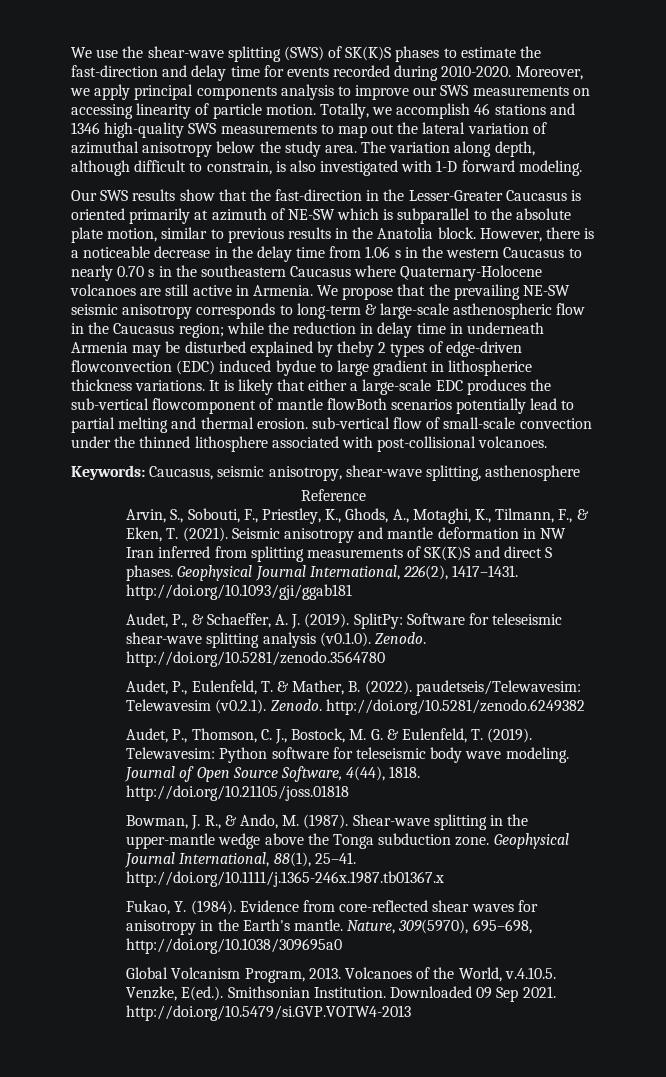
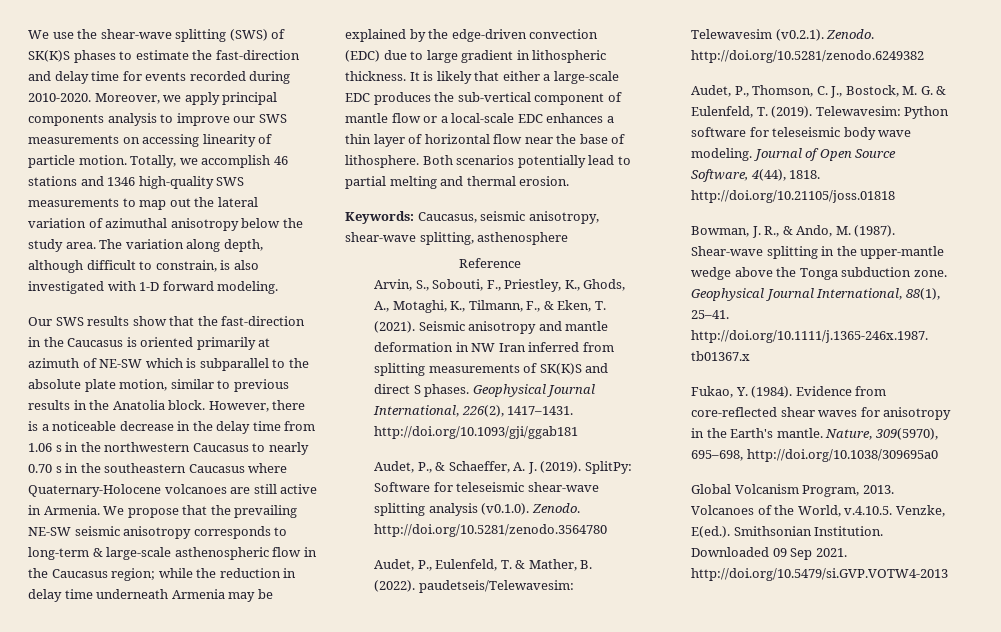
[408,190,503,201] Lesser-Greater -> (64, 342) none
[446,248,500,258] western -> [104,442,191,452] northwestern
[449,323,463,334] in -> (93, 594) none
[184,341,246,353] disturbed -> (273, 594) none
[337,341,522,357] [71,360,316,376] theby 2 types of edge-driven flowconvection (EDC) induced bydue -> [428,29,599,42] [345,50,407,62] the edge-driven convection (EDC) due
[448,360,533,376] [71,379,206,391] lithospherice thickness variations. -> [532,50,607,63] [345,71,406,81] lithospheric thickness.
[152,398,257,414] flowcomponent -> [534,93,605,105] component
[326,398,387,410] flowBoth -> [391,113,614,123] [345,134,626,147] [345,155,453,168] flow or a local-scale EDC enhances a thin layer of horizontal flow near the base of lithosphere. Both
[311,417,592,429] [71,436,548,452] sub-vertical flow of small-scale convection under the thinned lithosphere associated with post-collisional volcanoes. -> (570, 181) none

